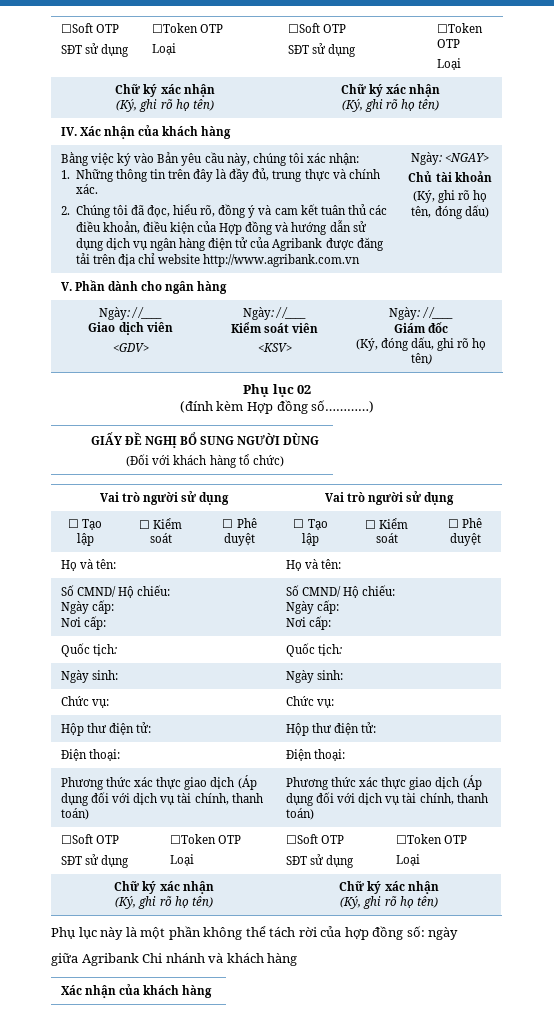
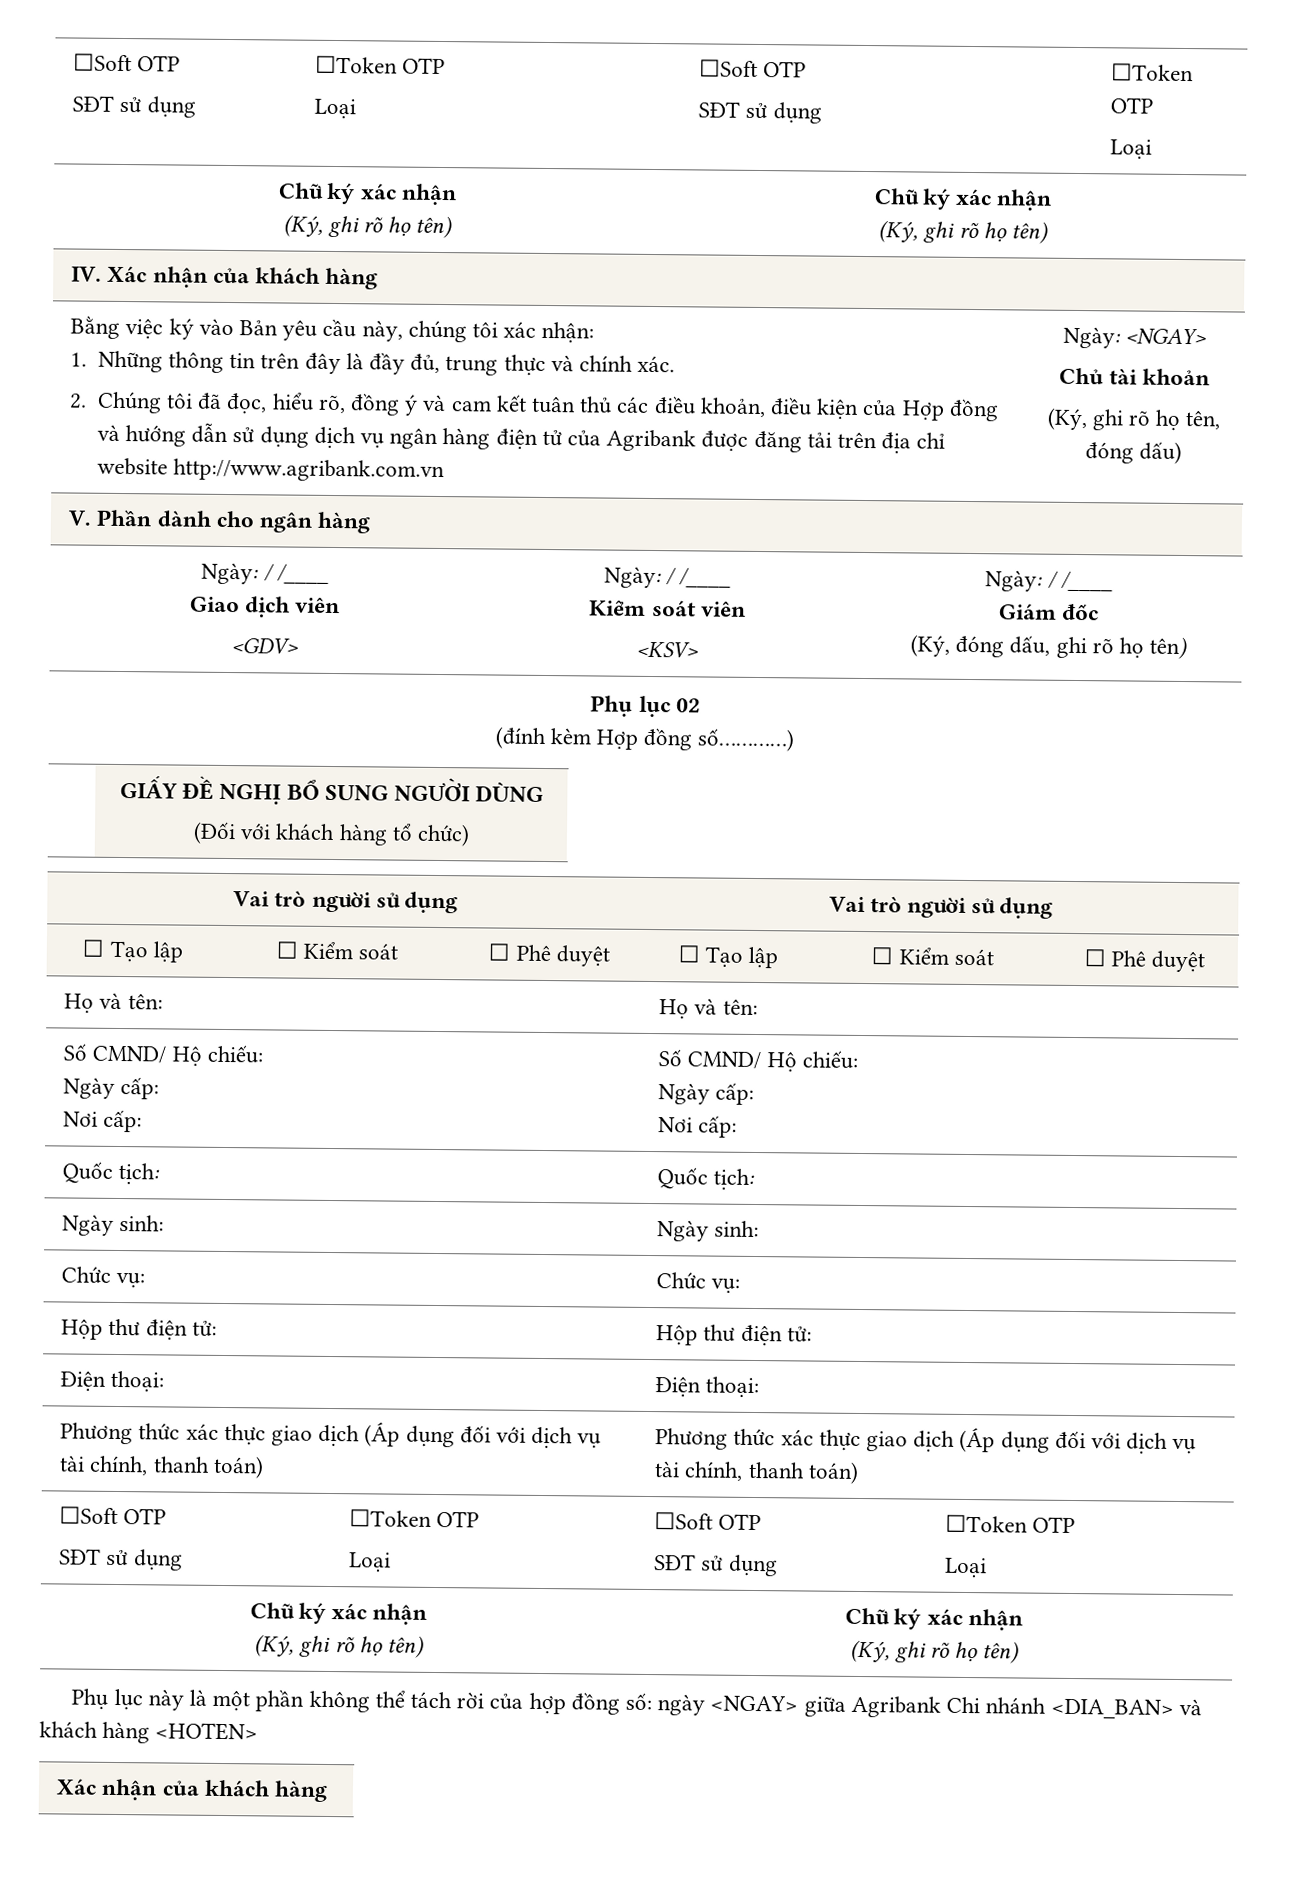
(459, 933) // -> [710,1695,799,1712] <NGAY>
(205, 958) none -> [1050,1698,1174,1719] <DIA_BAN>
(298, 959) none -> [155,1722,259,1741] <HOTEN>

